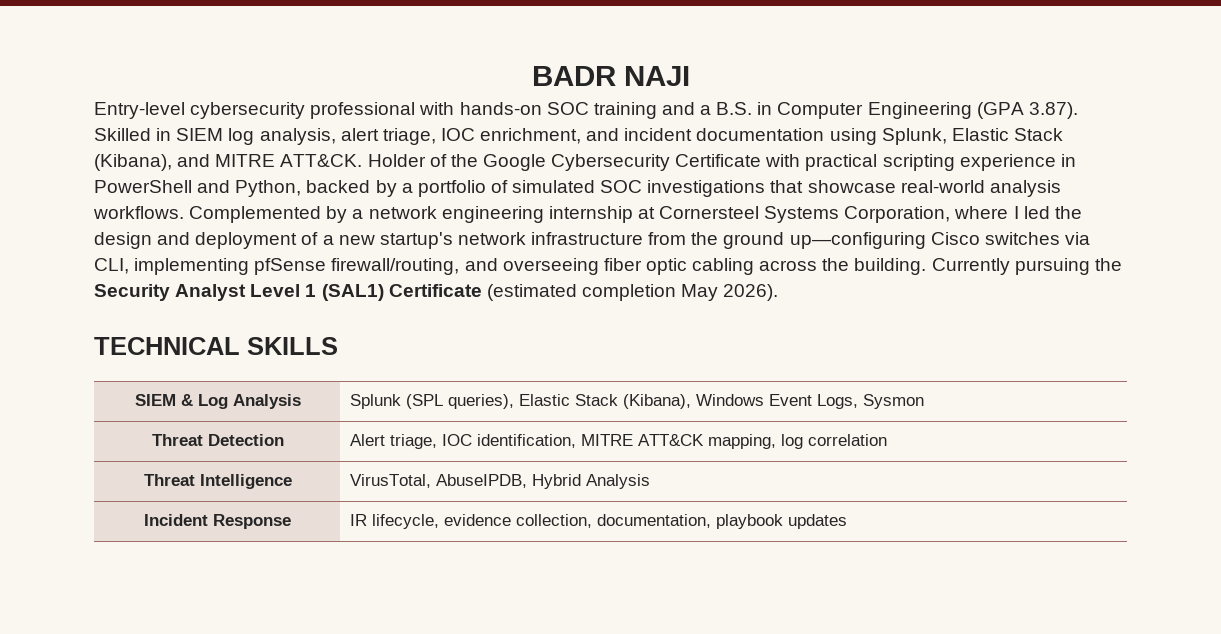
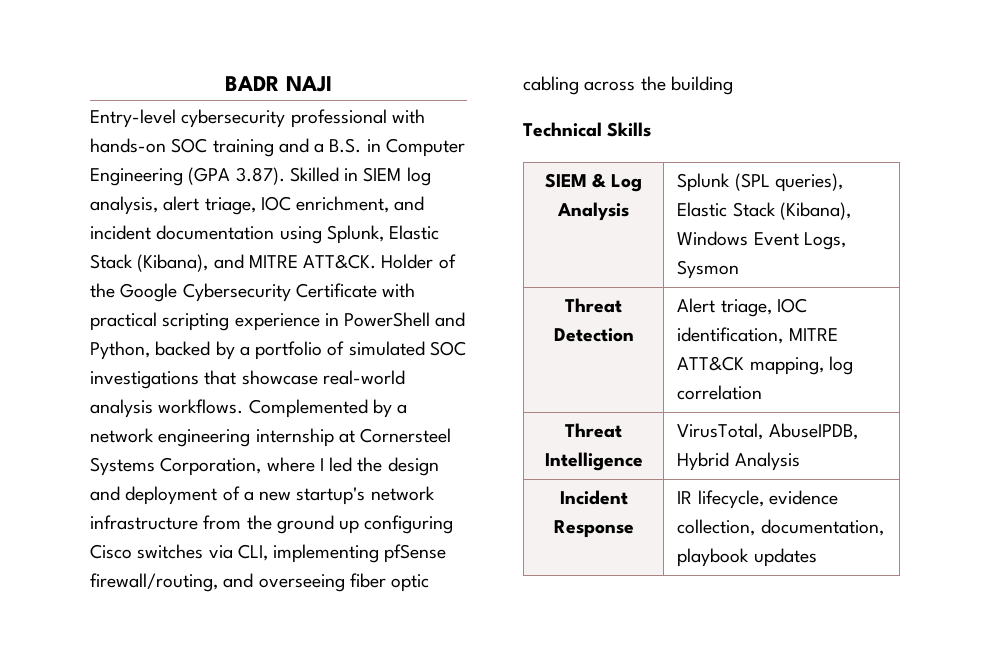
[789,232,926,249] up—configuring -> [339,515,454,534] up configuring
[854,258,1122,275] [94,284,779,301] [94,337,338,355] building. Currently pursuing the Security Analyst Level 1 (SAL1) Certificate (estimated completion May 2026). // TECHNICAL SKILLS -> [670,76,733,95] [523,122,652,137] building // Technical Skills

